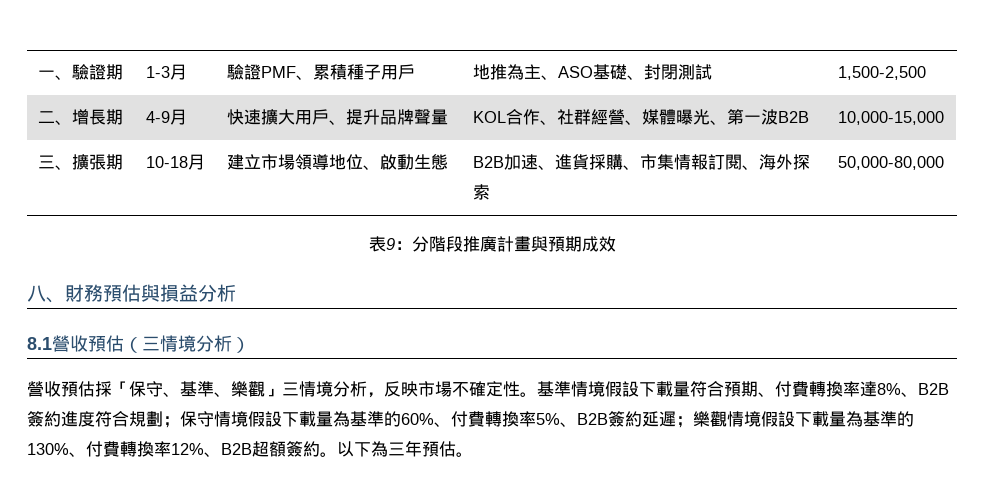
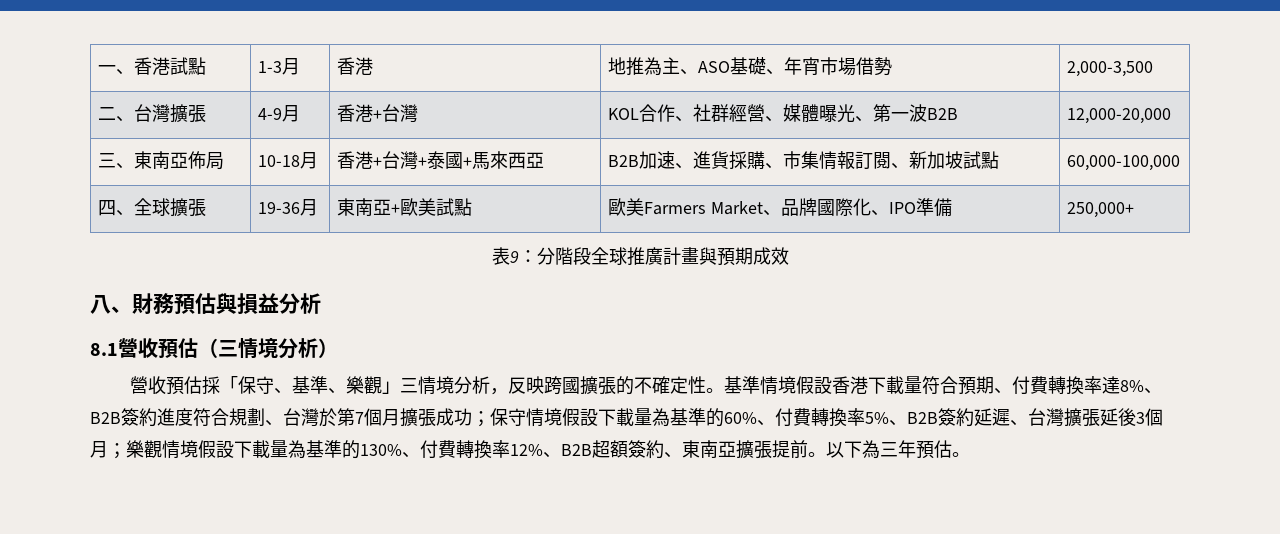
[71,64,123,80] 驗證期 -> [133,57,206,75] 香港試點
[226,64,415,80] 驗證PMF、累積種子用戶 -> [336,57,373,75] 香港
[643,64,712,80] [837,66,926,80] 封閉測試 | 1,500-2,500 -> [783,57,892,76] [1066,61,1153,77] 年宵市場借勢 | 2,000-3,500
[71,109,123,125] 增長期 -> [133,104,206,123] 台灣擴張
[226,109,448,125] 快速擴大用戶、提升品牌聲量 -> [336,104,418,123] 香港+台灣
[837,111,944,125] 10,000-15,000 -> [1066,108,1171,124] 12,000-20,000
[71,154,123,170] 擴張期 -> [133,151,224,170] 東南亞佈局
[226,154,448,170] 建立市場領導地位、啟動生態 -> [336,151,544,170] 香港+台灣+泰國+馬來西亞
[758,154,810,170] [472,184,490,200] [837,156,944,170] 海外探索 | 50,000-80,000 -> [908,151,999,169] [1066,155,1180,171] [97,198,206,217] [257,199,318,216] [336,198,472,216] [607,198,952,217] [1066,202,1134,218] 新加坡試點 | 60,000-100,000 // 四、全球擴張 | 19-36月 | 東南亞+歐美試點 | 歐美Farmers Market、品牌國際化、IPO準備 | 250,000+
(463, 244) none -> [590,247,627,265] 全球
[418,381,452,397] 市場 -> [544,376,635,395] 跨國擴張的
(639, 389) none -> [832,376,869,394] 香港
(163, 419) none -> [265,408,472,427] 、台灣於第7個月擴張成功
(676, 419) none -> [1010,408,1163,427] [90,441,108,458] 、台灣擴張延後3個月
(320, 449) none -> [664,440,808,459] 、東南亞擴張提前

